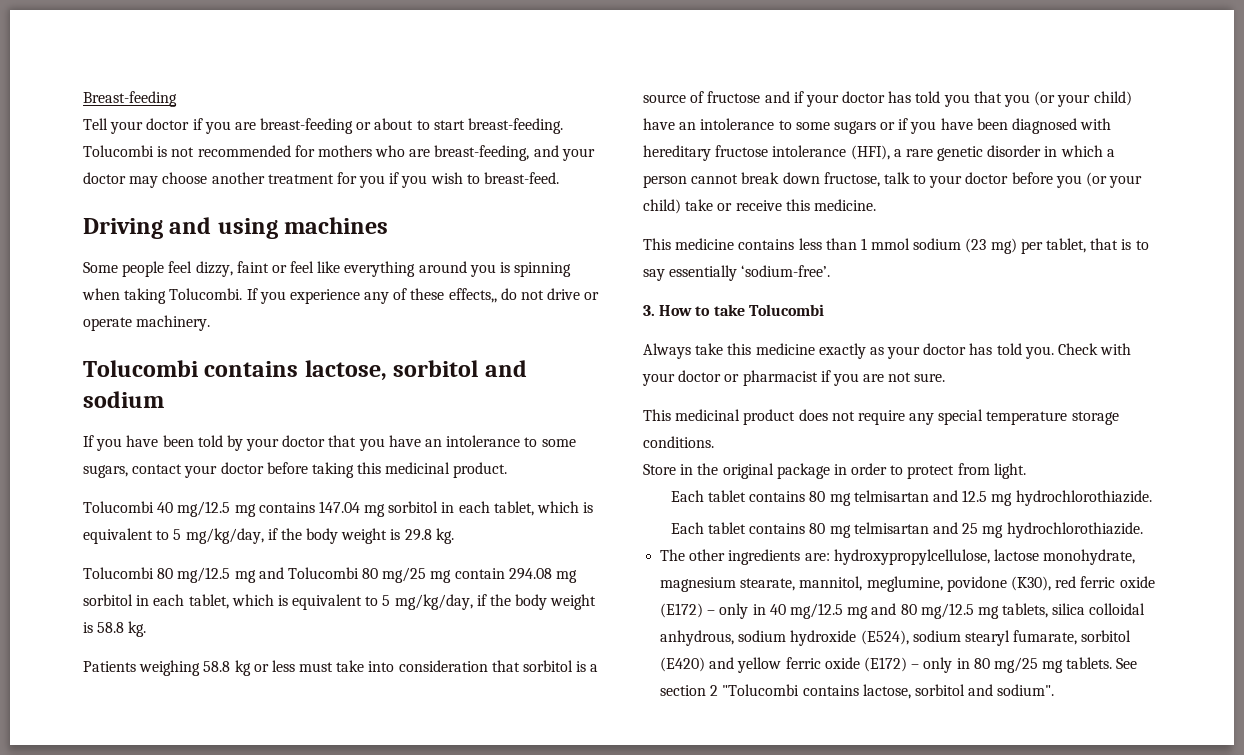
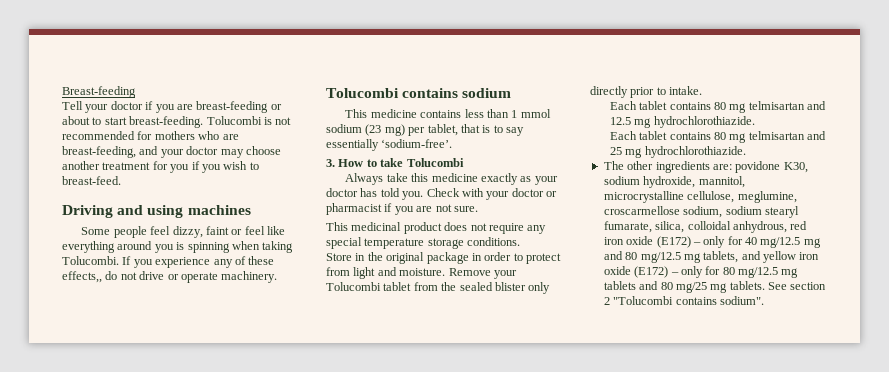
[304,360,527,381] [83,391,164,408] [83,435,576,451] [83,462,508,478] [83,501,594,517] [83,528,454,544] [83,567,578,583] [83,594,597,610] [83,621,147,637] [83,660,599,676] [643,91,1132,107] [643,118,1112,134] [643,145,1115,161] [643,172,1143,188] [643,199,876,214] lactose, sorbitol and sodium // If you have been told by your doctor that you have an intolerance to some sugars, contact your doctor before taking this medicinal product. // Tolucombi 40 mg/12.5 mg contains 147.04 mg sorbitol in each tablet, which is equivalent to 5 mg/kg/day, if the body weight is 29.8 kg. // Tolucombi 80 mg/12.5 mg and Tolucombi 80 mg/25 mg contain 294.08 mg sorbitol in each tablet, which is equivalent to 5 mg/kg/day, if the body weight is 58.8 kg. // Patients weighing 58.8 kg or less must take into consideration that sorbitol is a source of fructose and if your doctor has told you that you (or your child) have an intolerance to some sugars or if you have been diagnosed with hereditary fructose intolerance (HFI), a rare genetic disorder in which a person cannot break down fructose, talk to your doctor before you (or your child) take or receive this medicine. -> [462,88,512,98] sodium
[993,463,1026,479] light. -> [353,267,517,279] [326,282,551,294] [590,86,703,98] light and moisture. Remove your Tolucombi tablet from the sealed blister only directly prior to intake.
[833,549,1136,565] [660,576,1155,592] [660,603,766,619] hydroxypropylcellulose, lactose monohydrate, magnesium stearate, mannitol, meglumine, povidone (K30), red ferric oxide (E172) – only in -> [735,161,808,173] [603,176,745,188] [603,191,797,203] [603,206,799,218] [603,221,808,233] [603,236,743,248] povidone K30, sodium hydroxide, mannitol, microcrystalline cellulose, meglumine, croscarmellose sodium, sodium stearyl fumarate, silica, colloidal anhydrous, red iron oxide (E172) – only for
[1052,603,1146,615] [660,630,1132,646] [660,657,706,672] silica colloidal anhydrous, sodium hydroxide (E524), sodium stearyl fumarate, sorbitol (E420) -> (739, 257) none
[785,657,970,673] ferric oxide (E172) – only in -> [799,252,820,260] [603,266,799,278] [603,281,659,290] iron oxide (E172) – only for 80 mg/12.5 mg tablets and
[862,684,994,699] lactose, sorbitol and -> (717, 301) none

